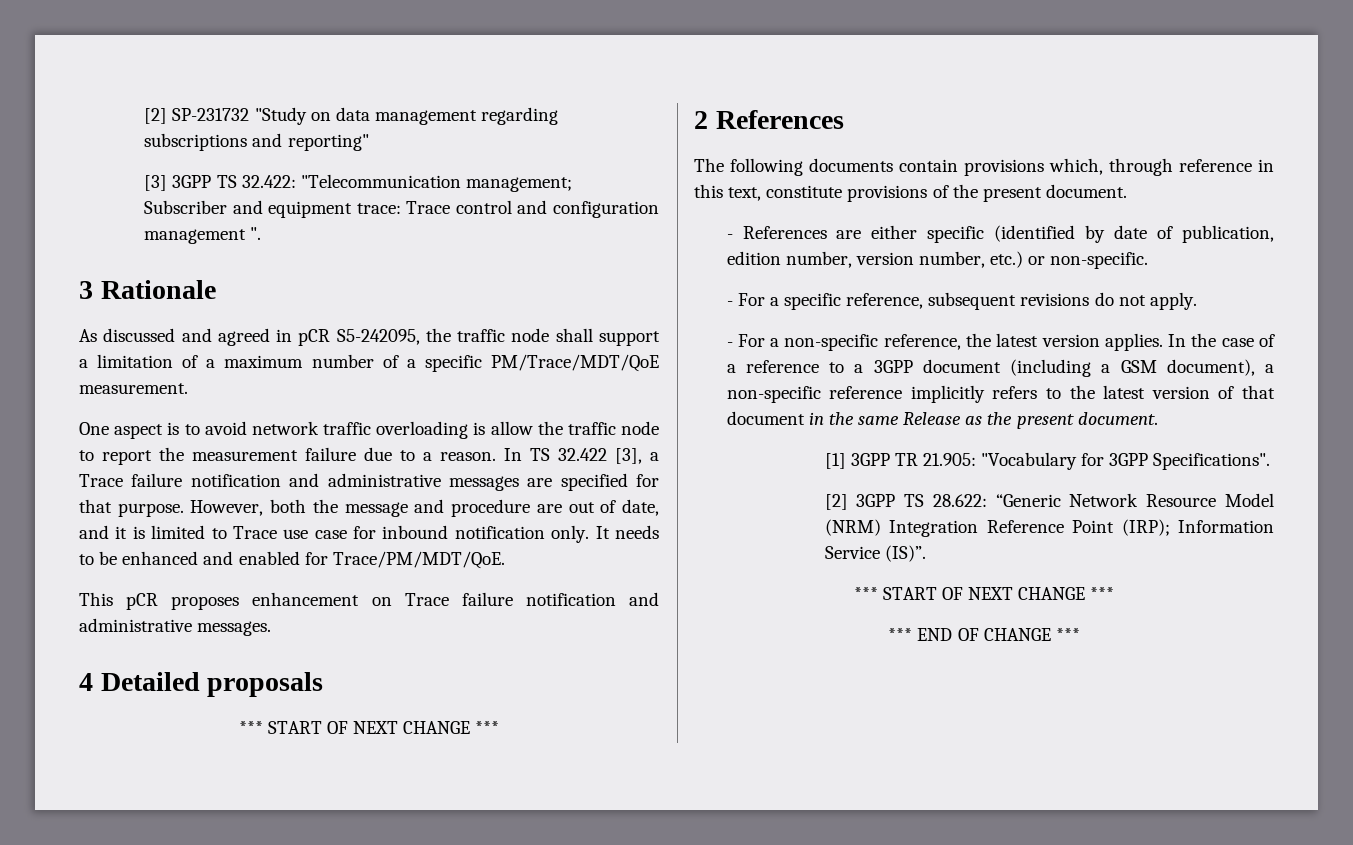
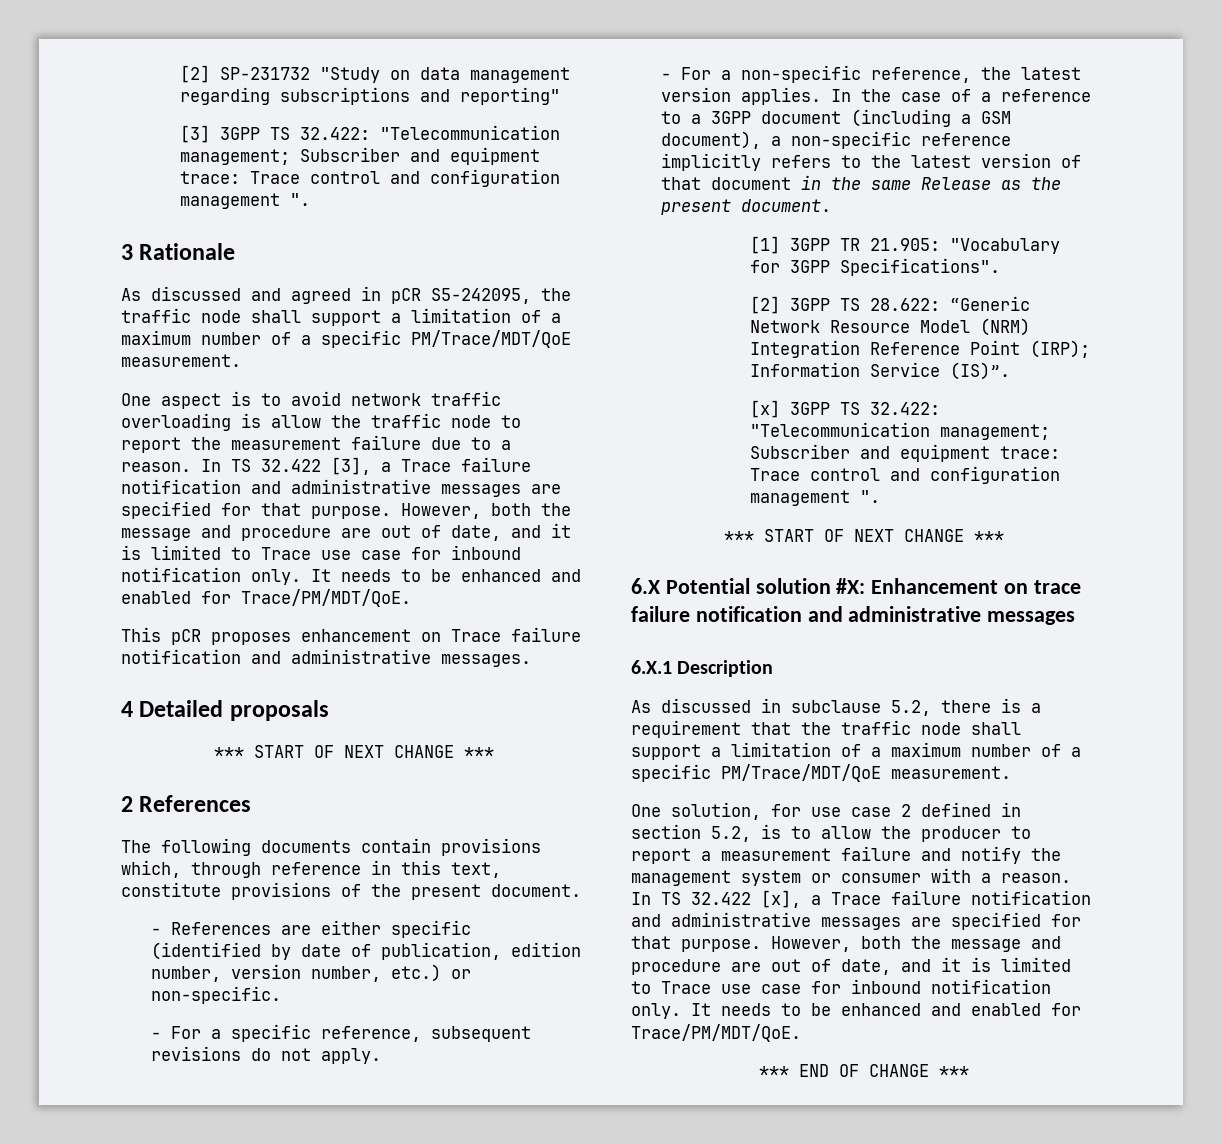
[853,587,1115,600] // *** START OF NEXT CHANGE *** -> [749,400,940,418] [749,422,1050,440] [749,444,1060,462] [749,466,1060,484] [749,490,880,506] [724,529,1004,542] [631,578,1081,594] [631,606,1076,625] [631,660,774,677] [631,698,1041,716] [631,720,1021,738] [631,742,1081,760] [631,764,1011,782] [631,802,1021,820] [631,824,1031,842] [631,846,1061,864] [631,868,1071,886] [631,890,1091,908] [631,912,1081,930] [631,936,1061,952] [631,957,1071,975] [631,979,1051,994] [631,1003,1081,1019] [631,1024,801,1042] // [x] 3GPP TS 32.422: "Telecommunication management; Subscriber and equipment trace: Trace control and configuration management ". // *** START OF NEXT CHANGE *** // 6.X Potential solution #X: Enhancement on trace failure notification and administrative messages // 6.X.1 Description // As discussed in subclause 5.2, there is a requirement that the traffic node shall support a limitation of a maximum number of a specific PM/Trace/MDT/QoE measurement. // One solution, for use case 2 defined in section 5.2, is to allow the producer to report a measurement failure and notify the management system or consumer with a reason. In TS 32.422 [x], a Trace failure notification and administrative messages are specified for that purpose. However, both the message and procedure are out of date, and it is limited to Trace use case for inbound notification only. It needs to be enhanced and enabled for Trace/PM/MDT/QoE.

